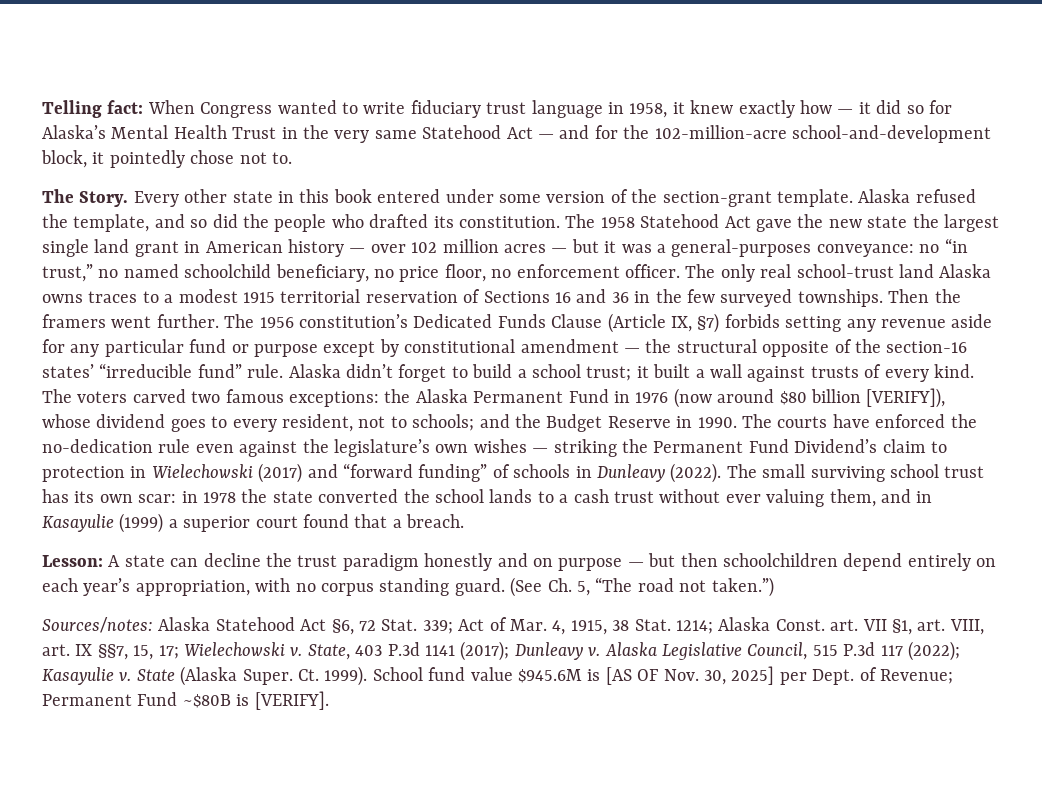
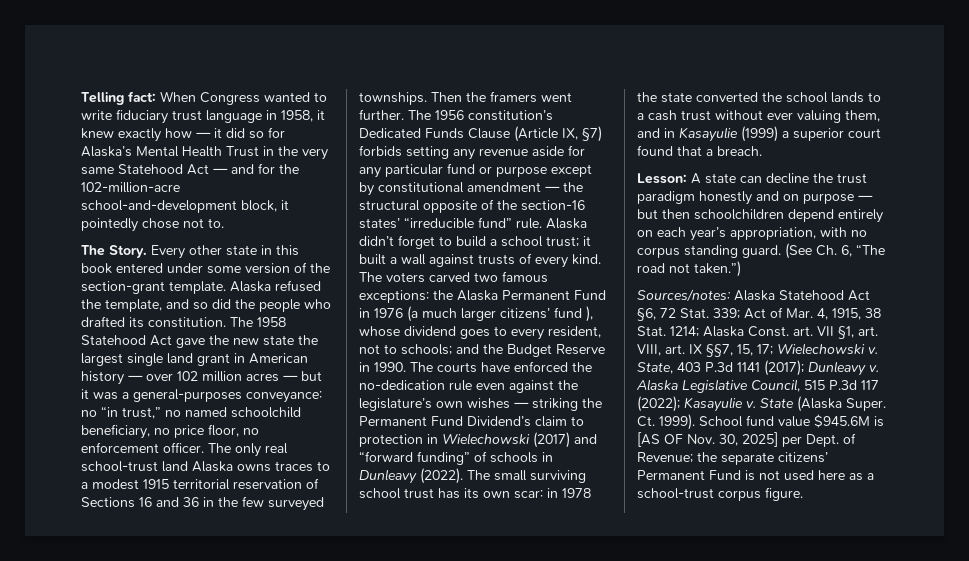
[673,388,946,408] (now around $80 billion [VERIFY]), -> [407,306,593,322] (a much larger citizens’ fund ),
[576,581,590,596] 5, -> [841,245,852,257] 6,
[42,691,329,710] Permanent Fund ~$80B is [VERIFY]. -> [697,452,828,465] [637,470,874,481] [637,487,803,501] the separate citizens’ Permanent Fund is not used here as a school-trust corpus figure.

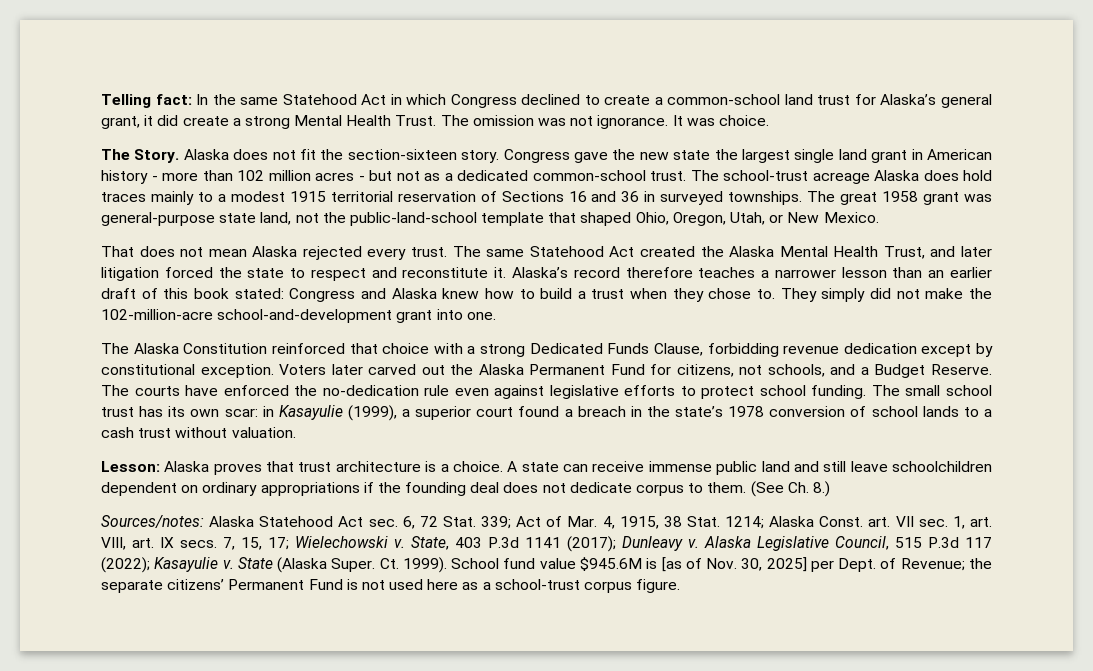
[160,91,327,105] [81,109,325,124] [81,127,285,142] [81,146,328,160] [81,163,299,175] [81,182,180,193] [81,200,289,213] [81,218,224,232] [81,245,299,259] [81,262,330,274] [81,280,321,294] [81,299,331,312] [81,316,286,328] [81,335,172,346] When Congress wanted to write fiduciary trust language in 1958, it knew exactly how — it did so for Alaska’s Mental Health Trust in the very same Statehood Act — and for the 102-million-acre school-and-development block, it pointedly chose not to. // The Story. Every other state in this book entered under some version of the section-grant template. Alaska refused the template, and so did the people who drafted its constitution. The 1958 Statehood Act -> [196,94,992,108] [101,115,769,129] [101,149,570,163] In the same Statehood Act in which Congress declined to create a common-school land trust for Alaska’s general grant, it did create a strong Mental Health Trust. The omission was not ignorance. It was choice. // The Story. Alaska does not fit the section-sixteen story. Congress
[128,371,322,382] [81,389,322,403] [81,406,301,419] [81,424,259,439] [81,442,288,457] [81,461,313,472] — over 102 million acres — but it was a general-purposes conveyance: no “in trust,” no named schoolchild beneficiary, no price floor, no enforcement officer. The only real school-trust land Alaska owns traces -> [151,170,992,184] [101,191,194,205] - more than 102 million acres - but not as a dedicated common-school trust. The school-trust acreage Alaska does hold traces mainly
[218,496,324,511] [359,91,572,105] [359,109,553,121] [359,126,602,142] [359,145,585,160] [359,163,592,178] [359,182,583,196] [359,199,585,213] [359,217,587,229] [359,235,591,249] [359,253,601,268] [359,271,548,283] [359,290,606,303] [359,306,593,322] [359,326,601,340] [359,344,605,357] [359,362,406,372] the few surveyed townships. Then the framers went further. The 1956 constitution’s Dedicated Funds Clause (Article IX, §7) forbids setting any revenue aside for any particular fund or purpose except by constitutional amendment — the structural opposite of the section-16 states’ “irreducible fund” rule. Alaska didn’t forget to build a school trust; it built a wall against trusts of every kind. The voters carved two famous exceptions: the Alaska Permanent Fund in 1976 (a much larger citizens’ fund ), whose dividend goes to every resident, not to schools; and the Budget Reserve in 1990. -> [660,191,993,205] [101,212,879,226] [101,246,992,260] [101,267,993,281] [101,288,993,302] [101,309,496,323] [101,343,993,357] [101,364,992,378] surveyed townships. The great 1958 grant was general-purpose state land, not the public-land-school template that shaped Ohio, Oregon, Utah, or New Mexico. // That does not mean Alaska rejected every trust. The same Statehood Act created the Alaska Mental Health Trust, and later litigation forced the state to respect and reconstitute it. Alaska’s record therefore teaches a narrower lesson than an earlier draft of this book stated: Congress and Alaska knew how to build a trust when they chose to. They simply did not make the 102-million-acre school-and-development grant into one. // The Alaska Constitution reinforced that choice with a strong Dedicated Funds Clause, forbidding revenue dedication except by constitutional exception. Voters later carved out the Alaska Permanent Fund for citizens, not schools, and a Budget Reserve.
[558,380,578,390] [359,398,602,411] [359,416,584,427] [359,432,597,448] [359,451,553,465] [359,468,463,484] the legislature’s own wishes — striking the Permanent Fund Dividend’s claim to protection in Wielechowski (2017) and “forward funding” of schools in Dunleavy (2022). -> [549,385,867,399] legislative efforts to protect school funding.
[530,470,586,483] surviving -> (941, 390) none
[562,488,591,498] [637,92,782,103] 1978 the state converted the -> [278,405,867,421] Kasayulie (1999), a superior court found a breach in the state’s 1978 conversion of
[767,110,880,123] [637,126,881,142] [637,145,762,156] [637,173,867,184] [637,191,873,205] [637,209,883,223] [637,227,867,241] [637,243,885,259] [637,261,741,277] ever valuing them, and in Kasayulie (1999) a superior court found that a breach. // Lesson: A state can decline the trust paradigm honestly and on purpose — but then schoolchildren depend entirely on each year’s appropriation, with no corpus standing guard. (See Ch. 6, “The road not taken.”) -> [231,427,296,438] [101,461,992,475] [101,481,830,497] valuation. // Lesson: Alaska proves that trust architecture is a choice. A state can receive immense public land and still leave schoolchildren dependent on ordinary appropriations if the founding deal does not dedicate corpus to them. (See Ch. 8.)
[637,308,656,321] §6, -> [368,516,415,529] sec. 6,
[838,326,854,339] §1, -> [918,516,965,529] sec. 1,
[706,344,733,357] §§7, -> [180,537,235,550] secs. 7,
[637,432,683,447] [AS OF -> [661,557,702,572] [as of

